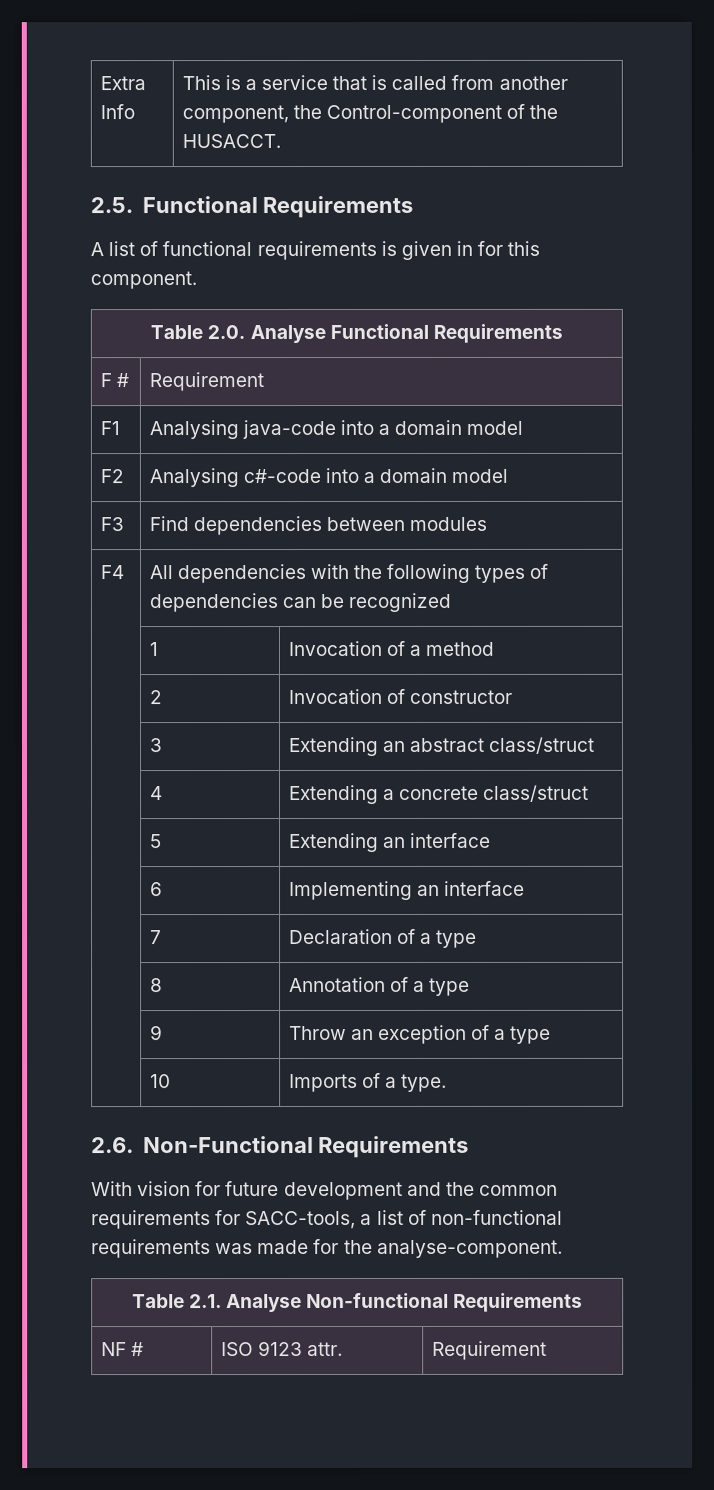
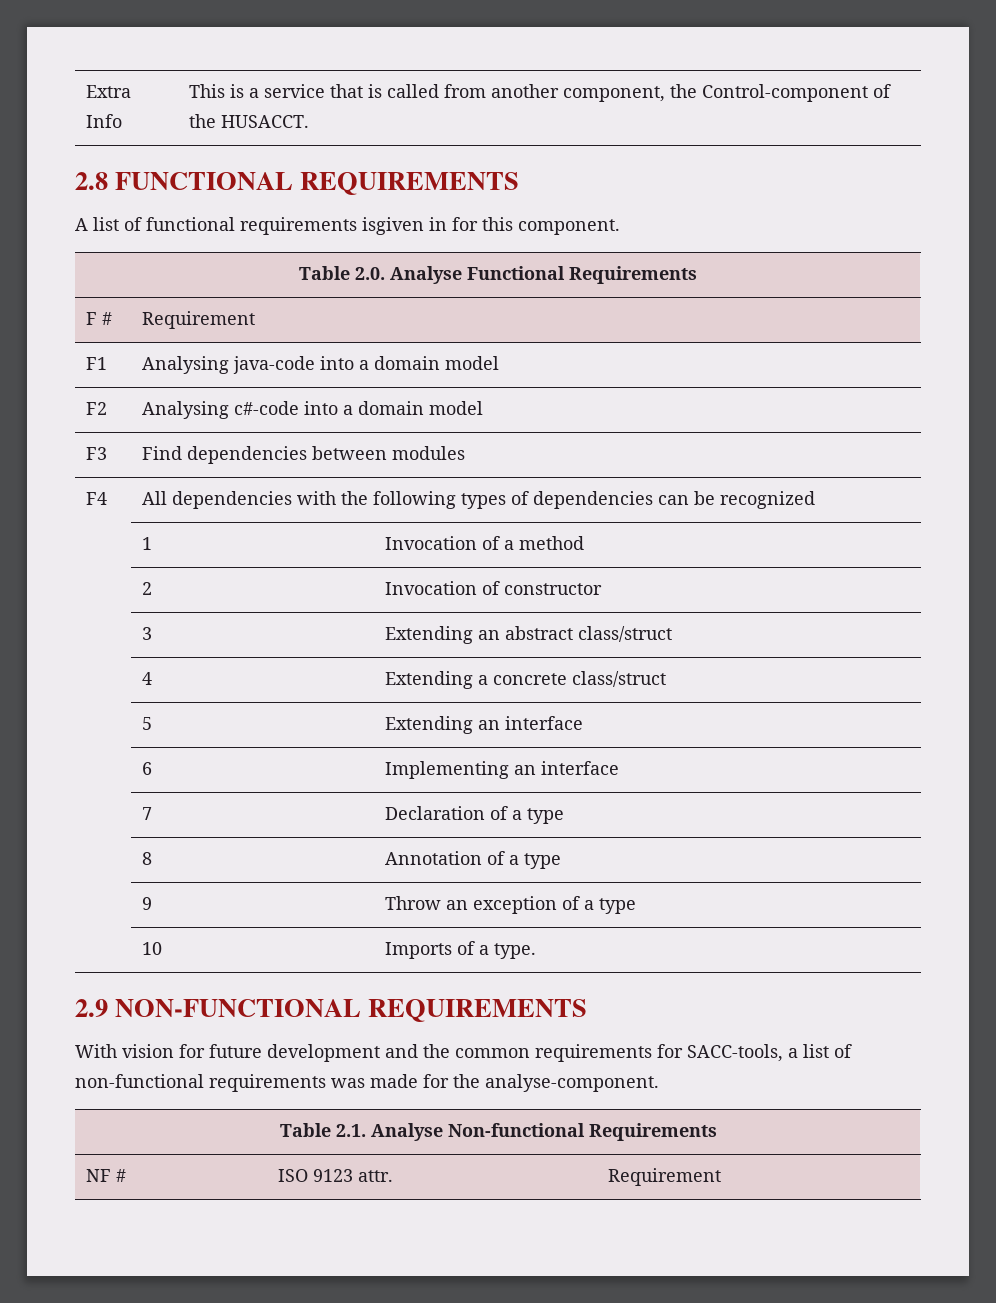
[90,195,414,219] 2.5. Functional Requirements -> [75,172,520,195] 2.8 FUNCTIONAL REQUIREMENTS
[380,240,452,260] is given -> [362,217,424,235] isgiven
[91,1135,470,1159] 2.6. Non-Functional Requirements -> [75,999,588,1022] 2.9 NON-FUNCTIONAL REQUIREMENTS

